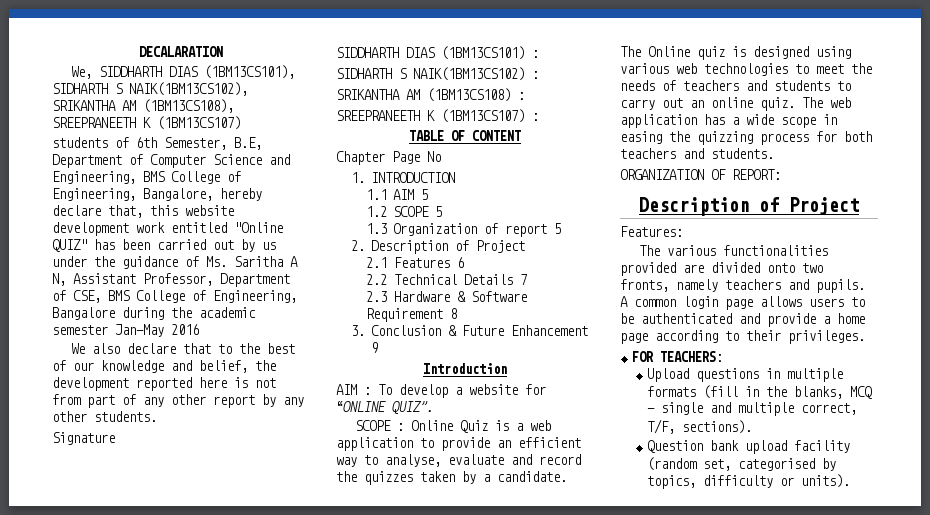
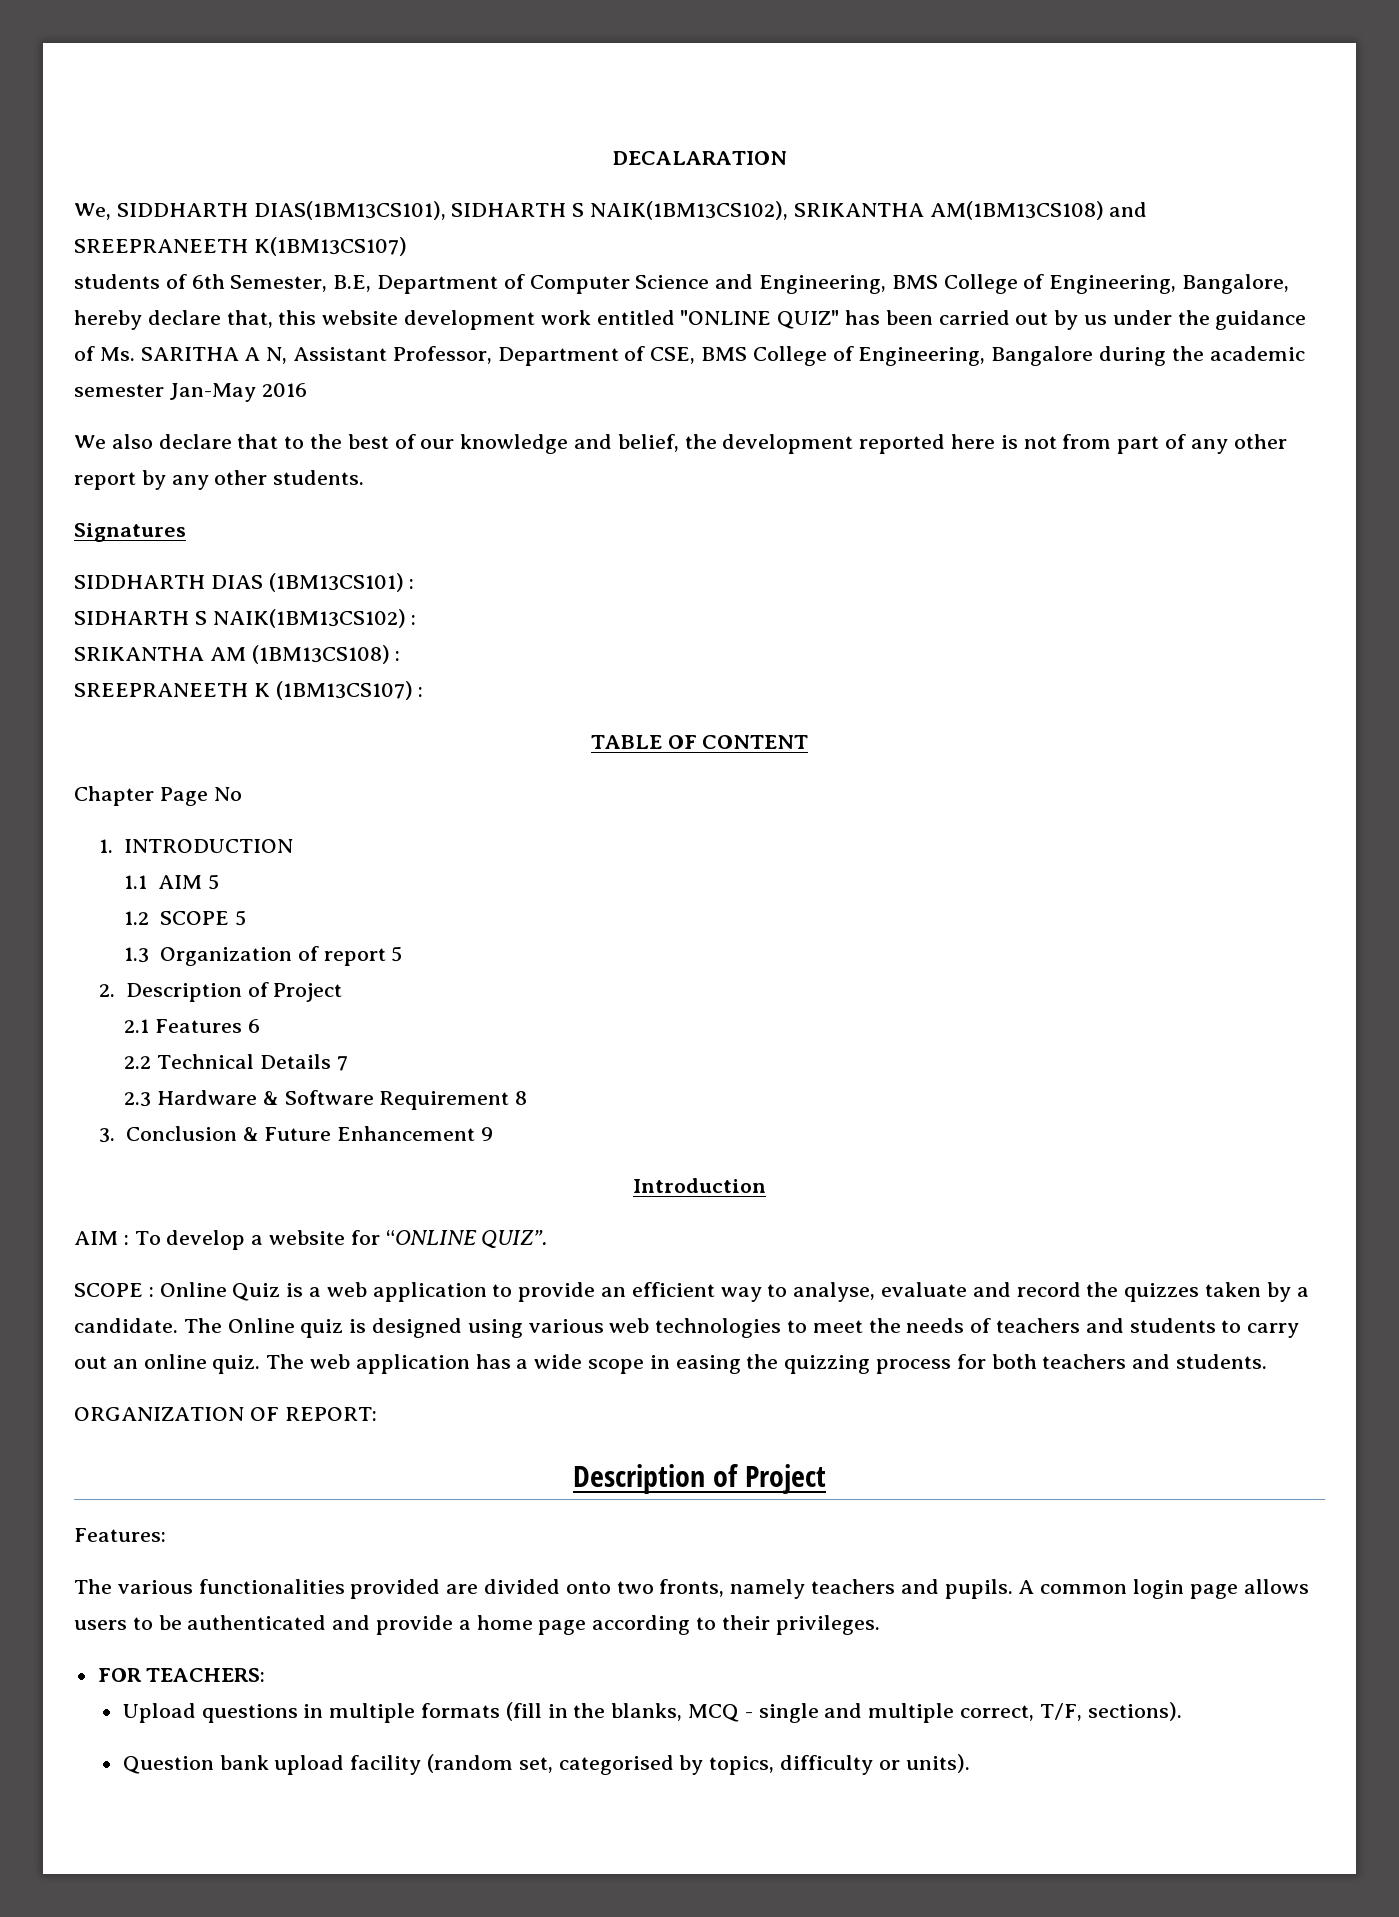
[169,65,296,79] DIAS (1BM13CS101), -> [253,201,446,220] DIAS(1BM13CS101),
[122,99,234,113] [52,116,241,130] AM (1BM13CS108), SREEPRANEETH K (1BM13CS107) -> [929,201,1148,220] [74,237,407,256] AM(1BM13CS108) and SREEPRANEETH K(1BM13CS107)
[234,222,283,233] "Online -> [680,310,772,325] "ONLINE
[234,256,283,267] Saritha -> [140,347,239,361] SARITHA
[52,432,115,445] Signature -> [74,523,186,542] Signatures

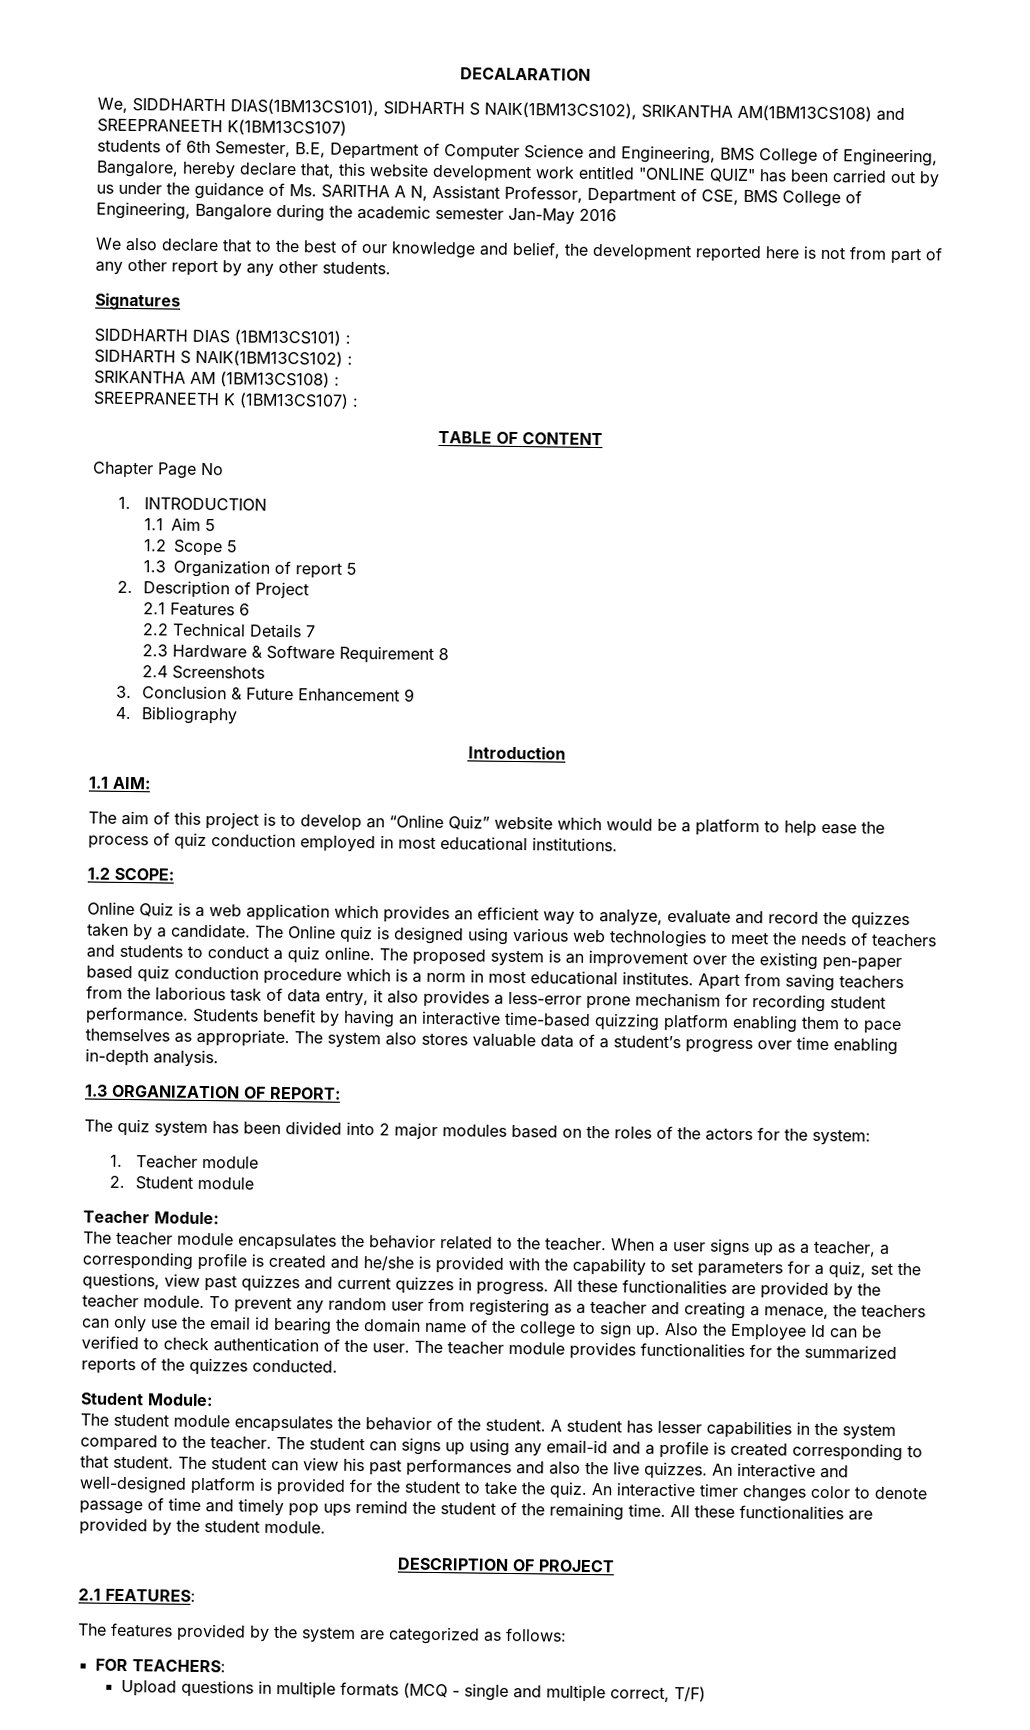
[157,875,202,889] AIM -> [171,517,202,531] Aim
[159,911,229,925] SCOPE -> [173,539,224,557] Scope
(528, 1098) none -> [142,665,266,680] // 2.4 Screenshots
(494, 1134) none -> [115,706,239,725] // 4. Bibliography
[74,1230,548,1250] [74,1283,154,1297] AIM : To develop a website for “ONLINE QUIZ”. // SCOPE : -> [88,776,151,790] [88,810,885,837] [88,832,618,853] [87,867,174,881] 1.1 AIM: // The aim of this project is to develop an “Online Quiz” website which would be a platform to help ease the process of quiz conduction employed in most educational institutions. // 1.2 SCOPE: //
[492,1282,596,1302] to provide -> [334,904,450,924] which provides
[793,1282,876,1302] analyse, -> [599,909,663,926] analyze,
[1247,1323,1300,1338] [74,1354,1268,1374] [74,1407,377,1421] [573,1464,826,1494] [74,1528,166,1542] [74,1579,1309,1599] [74,1615,880,1635] carry out an online quiz. The web application has a wide scope in easing the quizzing process for both teachers and students. // ORGANIZATION OF REPORT: // Description of Project // Features: // The various functionalities provided are divided onto two fronts, namely teachers and pupils. A common login page allows users to be authenticated and provide a home page according to their privileges. -> [207,946,902,972] [86,965,904,992] [86,985,886,1013] [85,1006,902,1034] [85,1028,898,1055] [85,1048,219,1068] [84,1084,341,1100] [84,1118,871,1146] [110,1154,260,1169] [109,1175,255,1190] [83,1210,219,1225] [83,1231,890,1257] [82,1251,921,1279] [82,1272,881,1300] [82,1294,926,1320] [81,1315,882,1341] [81,1335,897,1360] [81,1357,338,1376] [80,1392,213,1407] [80,1413,896,1440] [80,1434,923,1462] [80,1455,849,1480] [79,1475,927,1502] [79,1497,873,1521] [79,1517,326,1536] [397,1557,615,1573] [78,1588,196,1602] [78,1622,567,1645] conduct a quiz online. The proposed system is an improvement over the existing pen-paper based quiz conduction procedure which is a norm in most educational institutes. Apart from saving teachers from the laborious task of data entry, it also provides a less-error prone mechanism for recording student performance. Students benefit by having an interactive time-based quizzing platform enabling them to pace themselves as appropriate. The system also stores valuable data of a student’s progress over time enabling in-depth analysis. // 1.3 ORGANIZATION OF REPORT: // The quiz system has been divided into 2 major modules based on the roles of the actors for the system: // 1. Teacher module // 2. Student module // Teacher Module: // The teacher module encapsulates the behavior related to the teacher. When a user signs up as a teacher, a corresponding profile is created and he/she is provided with the capability to set parameters for a quiz, set the questions, view past quizzes and current quizzes in progress. All these functionalities are provided by the teacher module. To prevent any random user from registering as a teacher and creating a menace, the teachers can only use the email id bearing the domain name of the college to sign up. Also the Employee Id can be verified to check authentication of the user. The teacher module provides functionalities for the summarized reports of the quizzes conducted. // Student Module: // The student module encapsulates the behavior of the student. A student has lesser capabilities in the system compared to the teacher. The student can signs up using any email-id and a profile is created corresponding to that student. The student can view his past performances and also the live quizzes. An interactive and well-designed platform is provided for the student to take the quiz. An interactive timer changes color to denote passage of time and timely pop ups remind the student of the remaining time. All these functionalities are provided by the student module. // DESCRIPTION OF PROJECT // 2.1 FEATURES: // The features provided by the system are categorized as follows:
[505,1702,740,1722] (fill in the blanks, MCQ -> [402,1682,448,1699] (MCQ
[1039,1702,1182,1721] [122,1754,970,1775] T/F, sections). // Question bank upload facility (random set, categorised by topics, difficulty or units). -> [673,1686,706,1702] T/F)

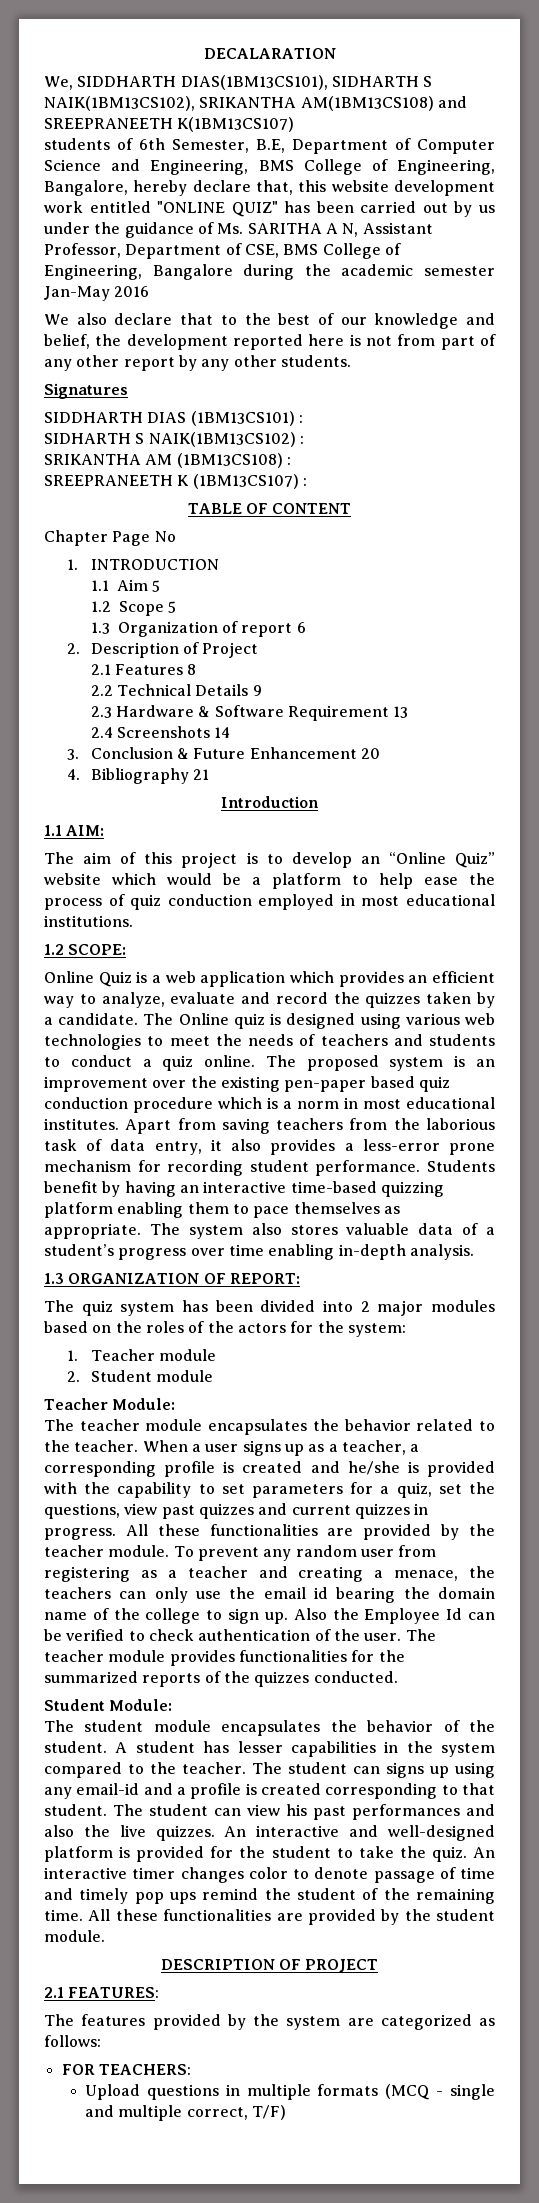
[346,562,358,575] 5 -> [296,622,306,633] 6
[239,603,251,616] 6 -> [187,664,197,675] 8
[305,625,317,638] 7 -> [252,685,262,696] 9
[438,647,450,661] 8 -> [393,706,409,718] 13
(266, 672) none -> [214,727,231,738] 14
[404,688,416,702] 9 -> [361,748,381,759] 20
(239, 715) none -> [193,769,210,780] 21

